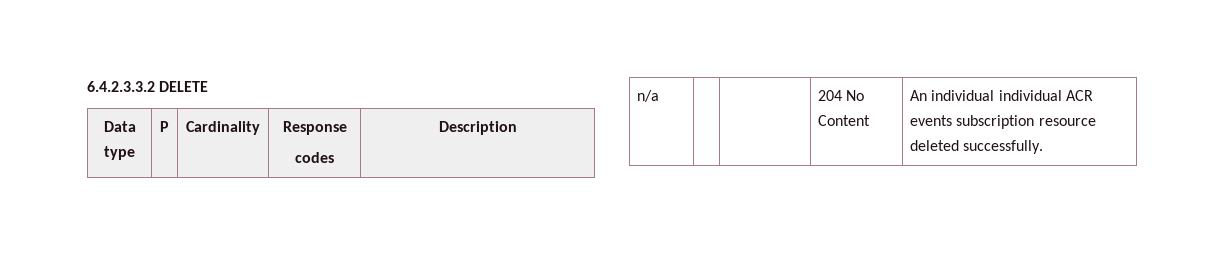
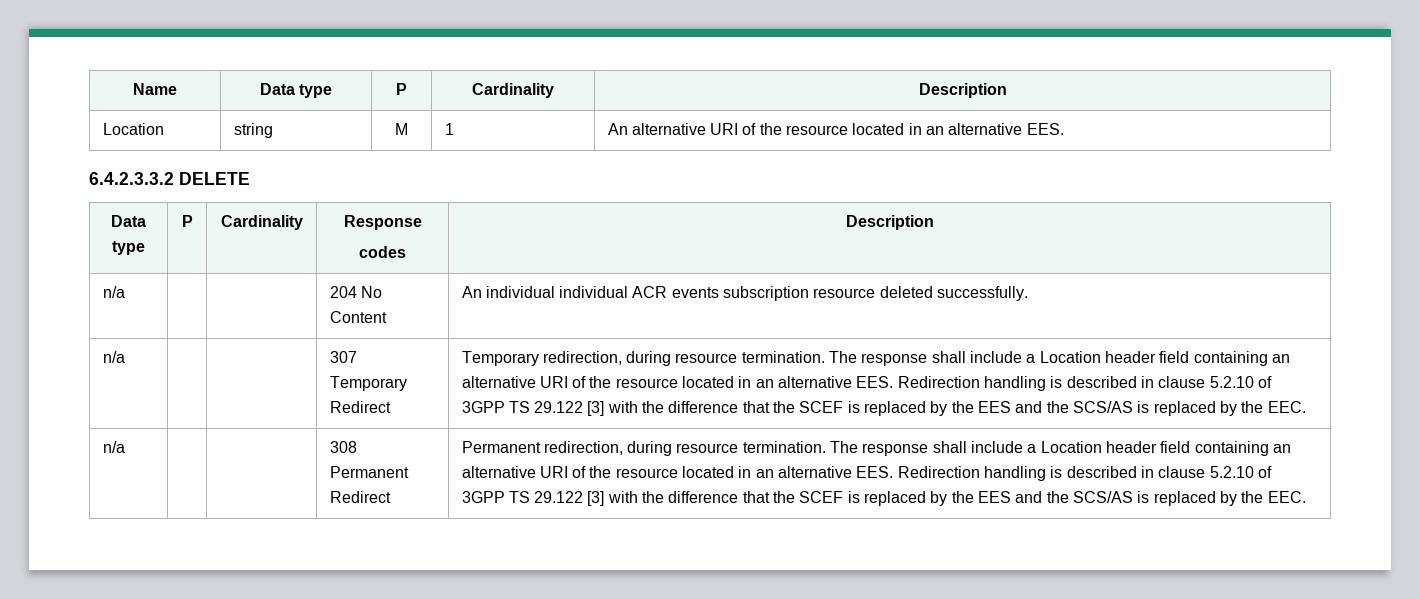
(87, 86) none -> [133,83,177,95] [259,83,333,98] [396,83,407,95] [472,83,554,98] [918,83,1007,98] [102,123,164,135] [233,123,273,138] [395,123,408,135] [444,123,454,135] [607,123,1064,135] Name | Data type | P | Cardinality | Description // Location | string | M | 1 | An alternative URI of the resource located in an alternative EES. //
(1044, 147) none -> [102,351,125,363] [329,351,357,363] [329,376,407,391] [329,401,391,413] [461,351,1291,366] [461,376,1272,391] [461,401,1306,416] [102,441,125,453] [329,441,357,453] [329,466,409,478] [329,491,391,503] [461,441,1292,456] [461,466,1272,481] [461,491,1306,506] // n/a | | | 307 Temporary Redirect | Temporary redirection, during resource termination. The response shall include a Location header field containing an alternative URI of the resource located in an alternative EES. Redirection handling is described in clause 5.2.10 of 3GPP TS 29.122 [3] with the difference that the SCEF is replaced by the EES and the SCS/AS is replaced by the EEC. // n/a | | | 308 Permanent Redirect | Permanent redirection, during resource termination. The response shall include a Location header field containing an alternative URI of the resource located in an alternative EES. Redirection handling is described in clause 5.2.10 of 3GPP TS 29.122 [3] with the difference that the SCEF is replaced by the EES and the SCS/AS is replaced by the EEC.

